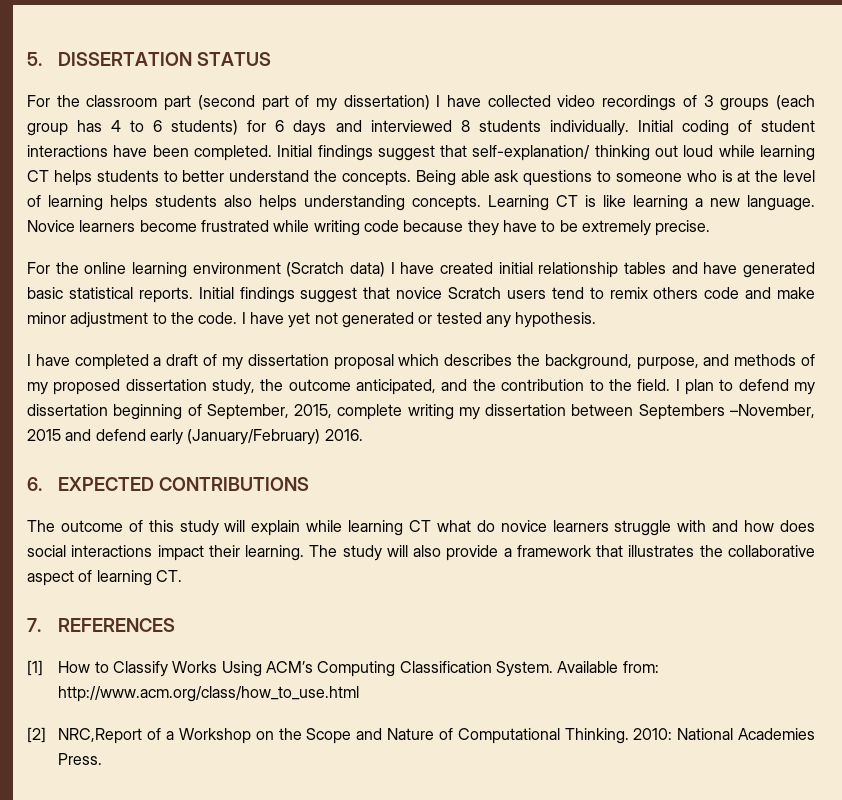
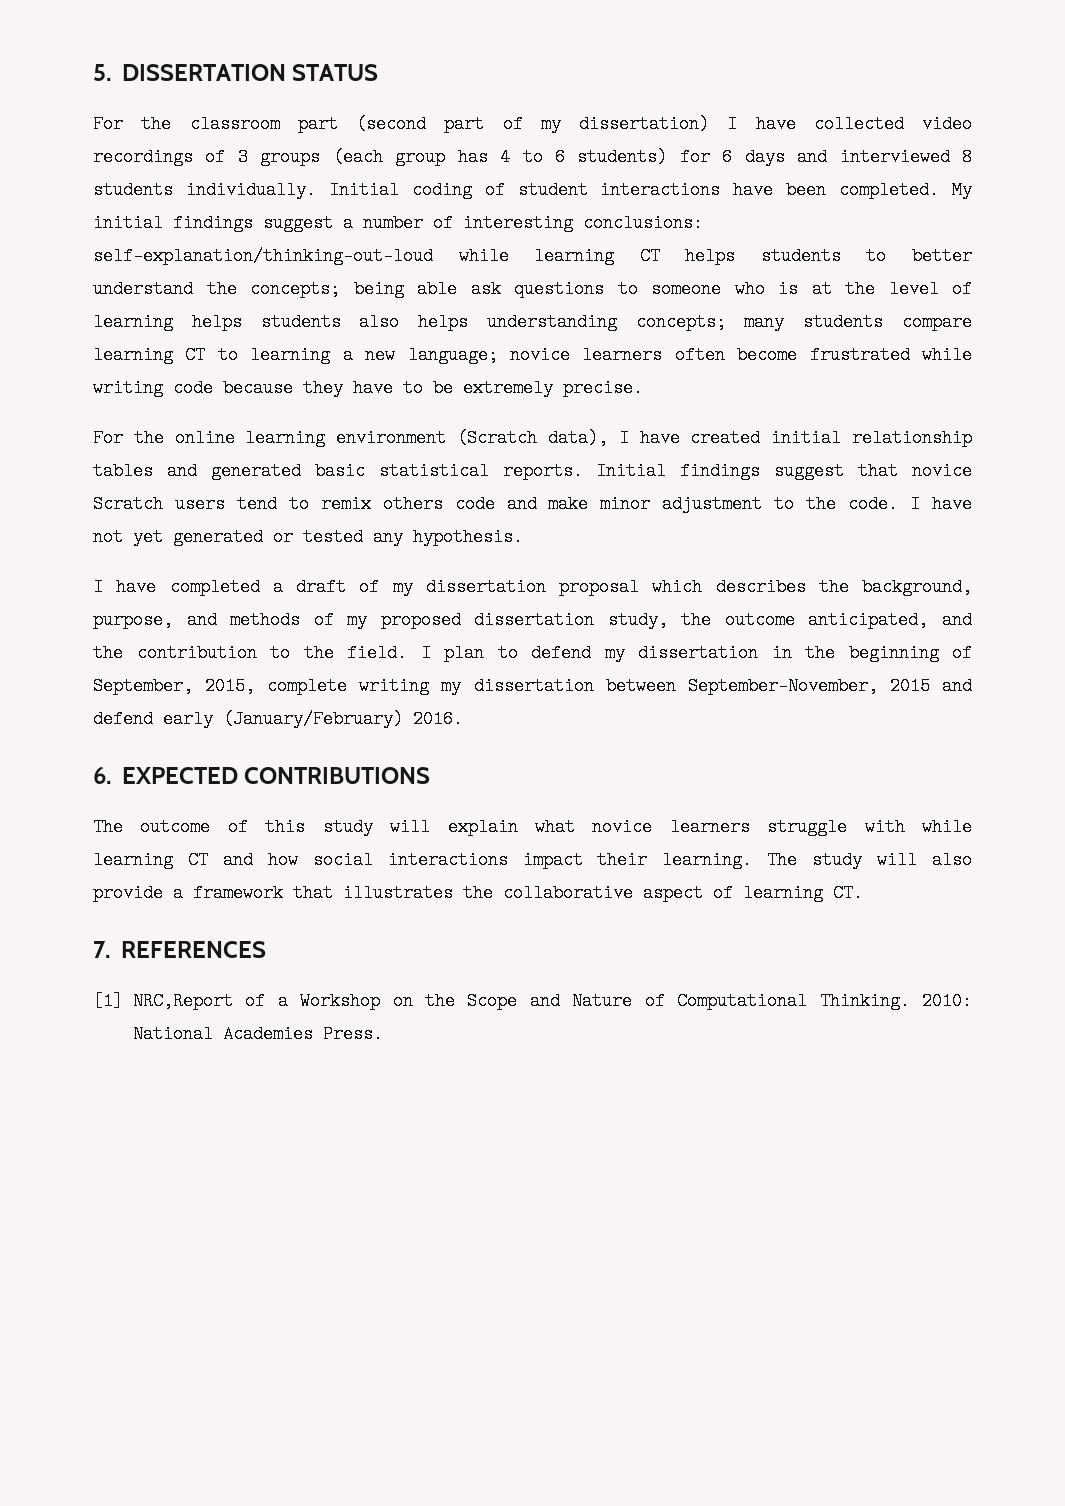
[277,145,714,161] Initial findings suggest that self-explanation/ thinking out loud -> [951,181,972,199] [93,214,703,232] [93,247,433,265] My initial findings suggest a number of interesting conclusions: self-explanation/thinking-out-loud
[341,170,456,186] concepts. Being -> [250,280,404,298] concepts; being
[412,195,815,211] [27,220,136,232] concepts. Learning CT is like learning a new language. Novice learners -> [635,313,973,331] [93,346,725,364] concepts; many students compare learning CT to learning a new language; novice learners often
[350,262,385,277] data) -> [547,429,608,447] data),
[703,262,738,274] have -> (197, 471) none
[288,312,338,328] yet not -> [93,528,163,546] not yet
(108, 410) none -> [771,644,835,662] in the
[638,404,815,420] Septembers –November, -> [687,677,878,695] September-November,
[306,520,495,536] while learning CT what do -> [534,818,575,836] what
(707, 526) none -> [921,818,972,836] [93,851,208,869] while learning CT
[780,520,816,532] does -> (298, 860) none
[58,661,659,677] [58,686,360,702] [27,727,46,743] How to Classify Works Using ACM’s Computing Classification System. Available from: http://www.acm.org/class/how_to_use.html // [2] -> (123, 1001) none

